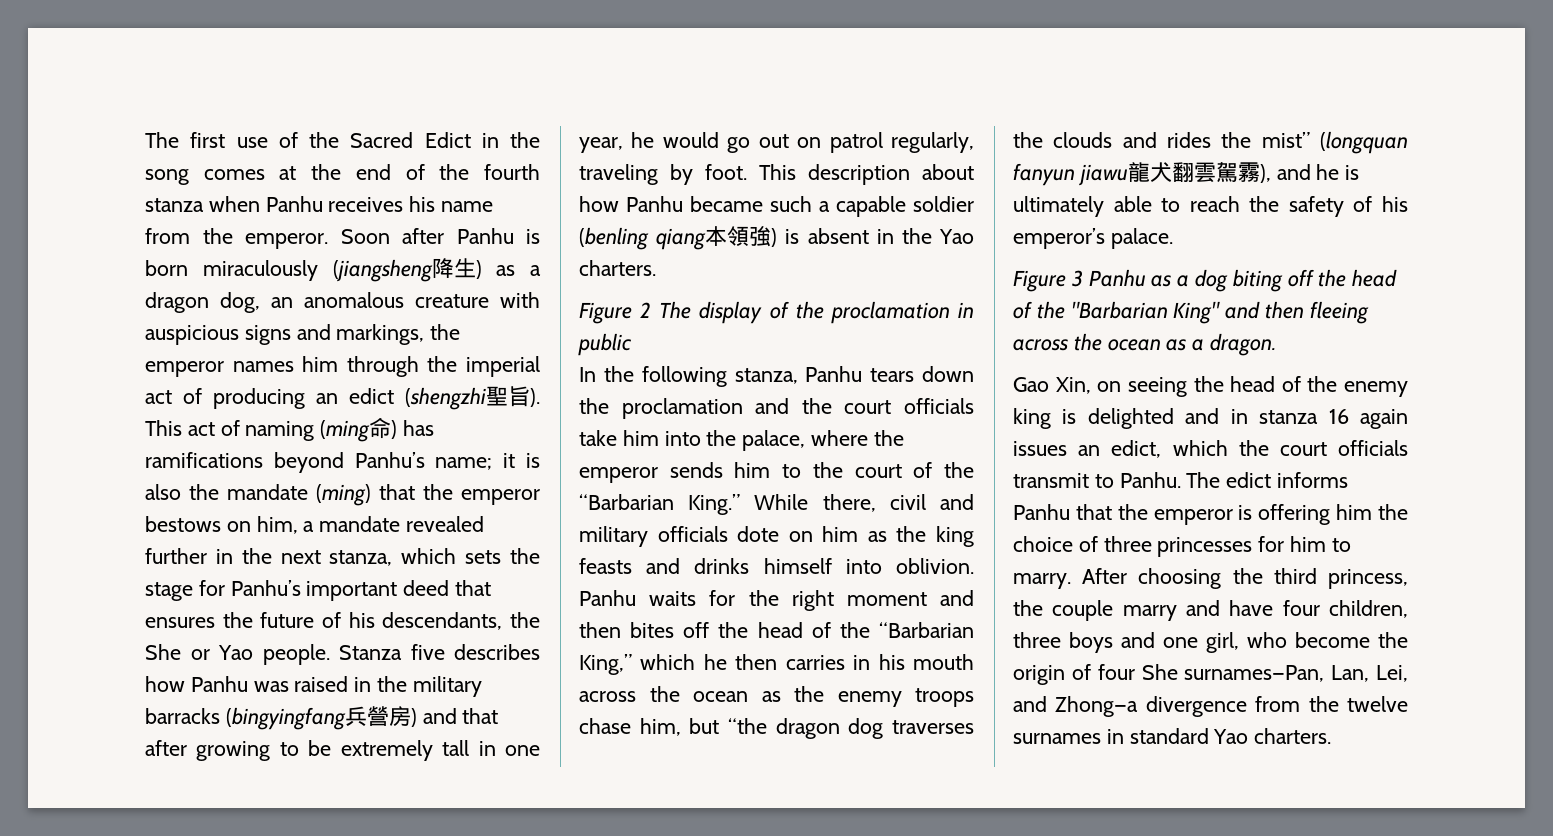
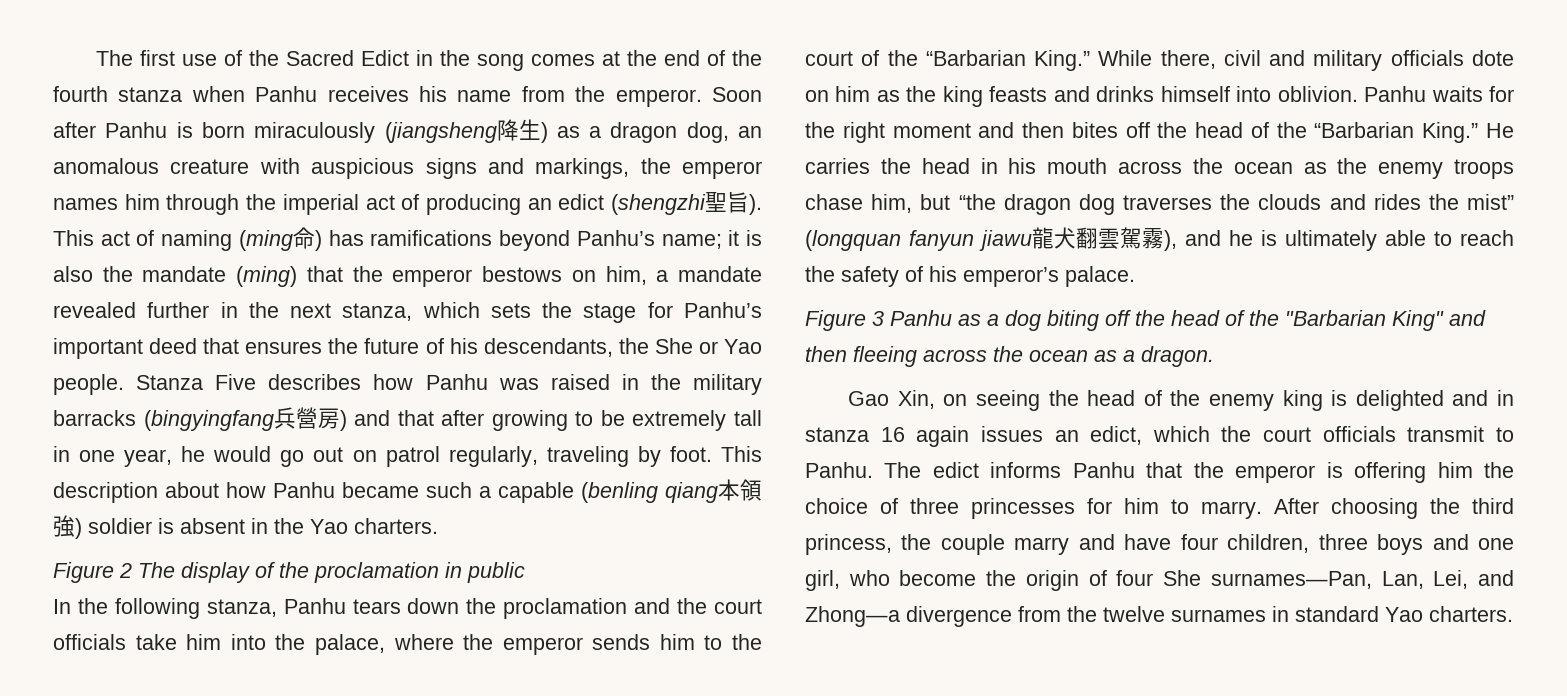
[410,644,445,660] five -> [215,374,257,390] Five
[913,196,974,212] soldier -> (574, 492) none
(778, 237) none -> [88,518,152,534] soldier
[579,654,845,675] King,” which he then carries -> [1422,122,1514,143] [805,158,970,174] King.” He carries the head

